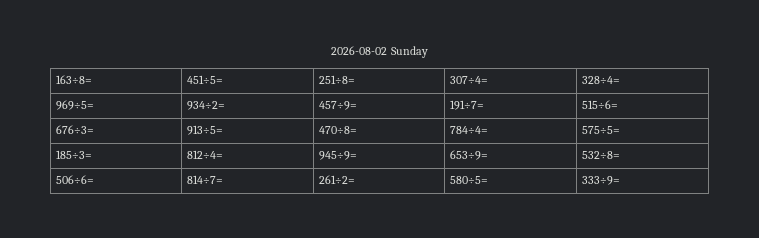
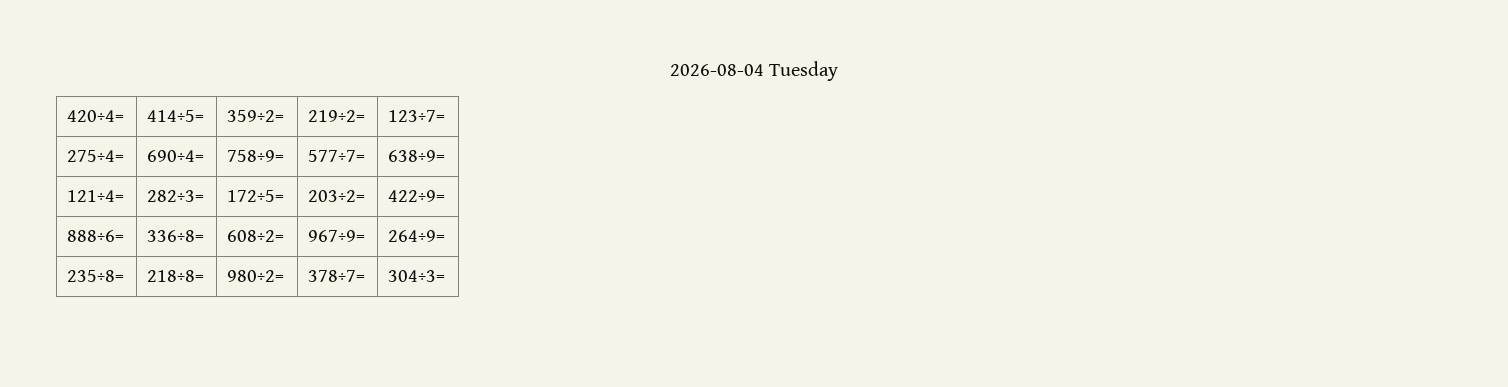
[331,46,428,58] [55,75,92,84] [186,75,223,84] [318,75,355,84] [449,76,488,84] [581,76,620,84] [55,100,94,110] [186,101,225,110] [318,101,357,110] [449,100,484,110] [581,100,618,109] [55,125,94,134] [186,125,223,135] [318,126,357,134] [449,126,488,134] [581,126,620,134] [55,150,92,159] [186,150,223,159] [318,151,357,160] [449,150,488,160] [581,151,620,159] [55,175,94,184] [186,175,223,184] [318,175,355,184] [449,176,488,184] [581,176,620,185] 2026-08-02 Sunday // 163÷8= | 451÷5= | 251÷8= | 307÷4= | 328÷4= // 969÷5= | 934÷2= | 457÷9= | 191÷7= | 515÷6= // 676÷3= | 913÷5= | 470÷8= | 784÷4= | 575÷5= // 185÷3= | 812÷4= | 945÷9= | 653÷9= | 532÷8= // 506÷6= | 814÷7= | 261÷2= | 580÷5= | 333÷9= -> [669,61,839,81] [67,110,125,122] [147,110,205,122] [227,110,285,122] [308,110,366,122] [388,110,446,122] [67,150,125,162] [147,150,205,162] [227,150,285,162] [308,150,366,162] [388,150,446,162] [67,190,125,202] [147,190,205,202] [227,190,285,202] [308,190,366,202] [388,190,446,202] [67,230,125,242] [147,230,205,242] [227,230,285,242] [308,230,366,242] [388,230,446,242] [67,270,125,282] [147,270,205,282] [227,270,285,282] [308,270,366,282] [388,270,446,282] 2026-08-04 Tuesday // 420÷4= | 414÷5= | 359÷2= | 219÷2= | 123÷7= // 275÷4= | 690÷4= | 758÷9= | 577÷7= | 638÷9= // 121÷4= | 282÷3= | 172÷5= | 203÷2= | 422÷9= // 888÷6= | 336÷8= | 608÷2= | 967÷9= | 264÷9= // 235÷8= | 218÷8= | 980÷2= | 378÷7= | 304÷3=

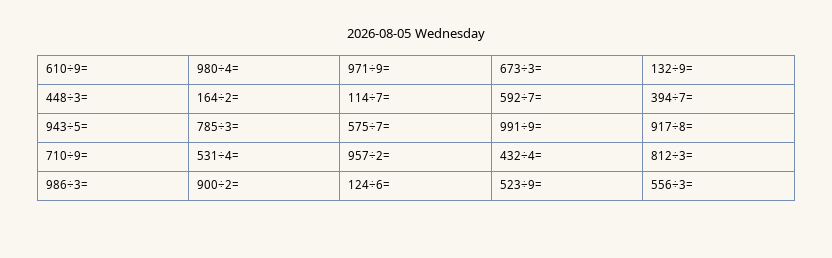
[669,61,839,81] [67,110,125,122] [147,110,205,122] [227,110,285,122] [308,110,366,122] [388,110,446,122] [67,150,125,162] [147,150,205,162] [227,150,285,162] [308,150,366,162] [388,150,446,162] [67,190,125,202] [147,190,205,202] [227,190,285,202] [308,190,366,202] [388,190,446,202] [67,230,125,242] [147,230,205,242] [227,230,285,242] [308,230,366,242] [388,230,446,242] [67,270,125,282] [147,270,205,282] [227,270,285,282] [308,270,366,282] [388,270,446,282] 2026-08-04 Tuesday // 420÷4= | 414÷5= | 359÷2= | 219÷2= | 123÷7= // 275÷4= | 690÷4= | 758÷9= | 577÷7= | 638÷9= // 121÷4= | 282÷3= | 172÷5= | 203÷2= | 422÷9= // 888÷6= | 336÷8= | 608÷2= | 967÷9= | 264÷9= // 235÷8= | 218÷8= | 980÷2= | 378÷7= | 304÷3= -> [347,28,485,41] [46,64,89,73] [197,64,240,73] [348,64,391,73] [500,64,543,73] [651,64,694,73] [46,93,89,102] [197,93,240,102] [348,93,391,102] [500,93,543,102] [651,93,694,102] [46,122,89,131] [197,122,240,131] [348,122,391,131] [500,122,543,131] [651,122,694,131] [46,151,89,160] [197,151,240,160] [348,151,391,160] [500,151,543,160] [651,151,694,160] [46,180,89,189] [197,180,240,189] [348,180,391,189] [500,180,543,189] [651,180,694,189] 2026-08-05 Wednesday // 610÷9= | 980÷4= | 971÷9= | 673÷3= | 132÷9= // 448÷3= | 164÷2= | 114÷7= | 592÷7= | 394÷7= // 943÷5= | 785÷3= | 575÷7= | 991÷9= | 917÷8= // 710÷9= | 531÷4= | 957÷2= | 432÷4= | 812÷3= // 986÷3= | 900÷2= | 124÷6= | 523÷9= | 556÷3=

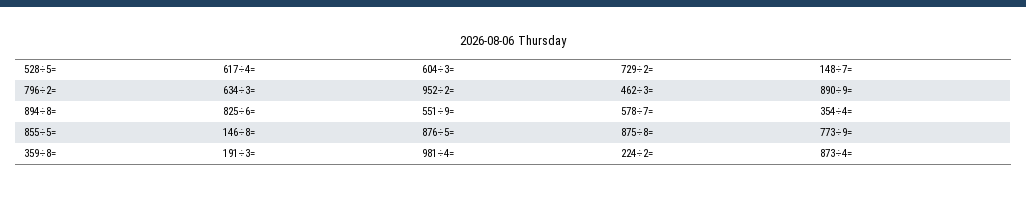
[347,28,485,41] [46,64,89,73] [197,64,240,73] [348,64,391,73] [500,64,543,73] [651,64,694,73] [46,93,89,102] [197,93,240,102] [348,93,391,102] [500,93,543,102] [651,93,694,102] [46,122,89,131] [197,122,240,131] [348,122,391,131] [500,122,543,131] [651,122,694,131] [46,151,89,160] [197,151,240,160] [348,151,391,160] [500,151,543,160] [651,151,694,160] [46,180,89,189] [197,180,240,189] [348,180,391,189] [500,180,543,189] [651,180,694,189] 2026-08-05 Wednesday // 610÷9= | 980÷4= | 971÷9= | 673÷3= | 132÷9= // 448÷3= | 164÷2= | 114÷7= | 592÷7= | 394÷7= // 943÷5= | 785÷3= | 575÷7= | 991÷9= | 917÷8= // 710÷9= | 531÷4= | 957÷2= | 432÷4= | 812÷3= // 986÷3= | 900÷2= | 124÷6= | 523÷9= | 556÷3= -> [460,35,567,48] [23,65,56,73] [222,65,255,73] [421,65,454,73] [620,65,653,73] [819,65,852,73] [23,86,56,94] [222,86,255,94] [421,86,454,94] [620,86,653,94] [819,86,852,94] [23,107,56,115] [222,107,255,115] [421,107,454,115] [620,107,653,115] [819,107,852,115] [23,128,56,136] [222,128,255,136] [421,128,454,136] [620,128,653,136] [819,128,852,136] [23,149,56,157] [222,149,255,157] [421,149,454,157] [620,149,653,157] [819,149,852,157] 2026-08-06 Thursday // 528÷5= | 617÷4= | 604÷3= | 729÷2= | 148÷7= // 796÷2= | 634÷3= | 952÷2= | 462÷3= | 890÷9= // 894÷8= | 825÷6= | 551÷9= | 578÷7= | 354÷4= // 855÷5= | 146÷8= | 876÷5= | 875÷8= | 773÷9= // 359÷8= | 191÷3= | 981÷4= | 224÷2= | 873÷4=

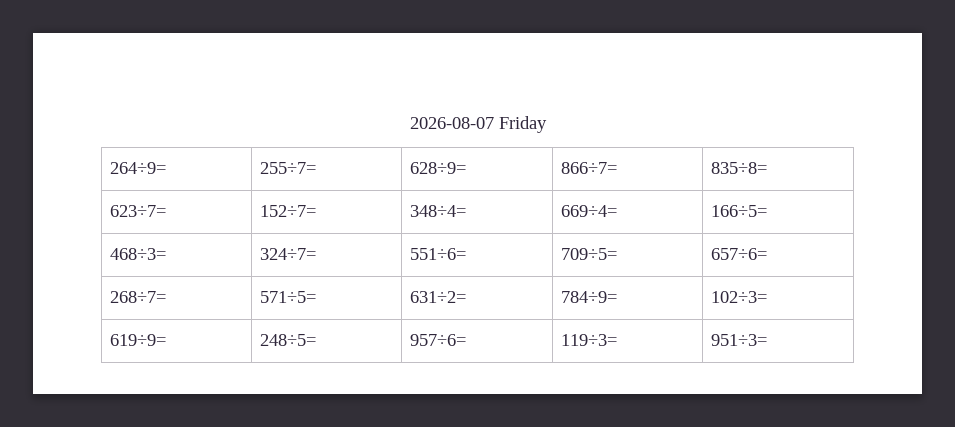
[460,35,567,48] [23,65,56,73] [222,65,255,73] [421,65,454,73] [620,65,653,73] [819,65,852,73] [23,86,56,94] [222,86,255,94] [421,86,454,94] [620,86,653,94] [819,86,852,94] [23,107,56,115] [222,107,255,115] [421,107,454,115] [620,107,653,115] [819,107,852,115] [23,128,56,136] [222,128,255,136] [421,128,454,136] [620,128,653,136] [819,128,852,136] [23,149,56,157] [222,149,255,157] [421,149,454,157] [620,149,653,157] [819,149,852,157] 2026-08-06 Thursday // 528÷5= | 617÷4= | 604÷3= | 729÷2= | 148÷7= // 796÷2= | 634÷3= | 952÷2= | 462÷3= | 890÷9= // 894÷8= | 825÷6= | 551÷9= | 578÷7= | 354÷4= // 855÷5= | 146÷8= | 876÷5= | 875÷8= | 773÷9= // 359÷8= | 191÷3= | 981÷4= | 224÷2= | 873÷4= -> [409,116,547,133] [109,162,166,174] [259,162,316,174] [409,162,466,174] [560,162,617,174] [710,162,767,174] [109,205,166,217] [259,205,316,217] [409,205,466,217] [560,205,617,217] [710,205,767,217] [109,248,166,260] [259,248,316,260] [409,248,466,260] [560,248,617,260] [710,248,767,260] [109,291,166,303] [259,291,316,303] [409,291,466,303] [560,291,617,303] [710,291,767,303] [109,334,166,346] [259,334,316,346] [409,334,466,346] [560,334,617,346] [710,334,767,346] 2026-08-07 Friday // 264÷9= | 255÷7= | 628÷9= | 866÷7= | 835÷8= // 623÷7= | 152÷7= | 348÷4= | 669÷4= | 166÷5= // 468÷3= | 324÷7= | 551÷6= | 709÷5= | 657÷6= // 268÷7= | 571÷5= | 631÷2= | 784÷9= | 102÷3= // 619÷9= | 248÷5= | 957÷6= | 119÷3= | 951÷3=

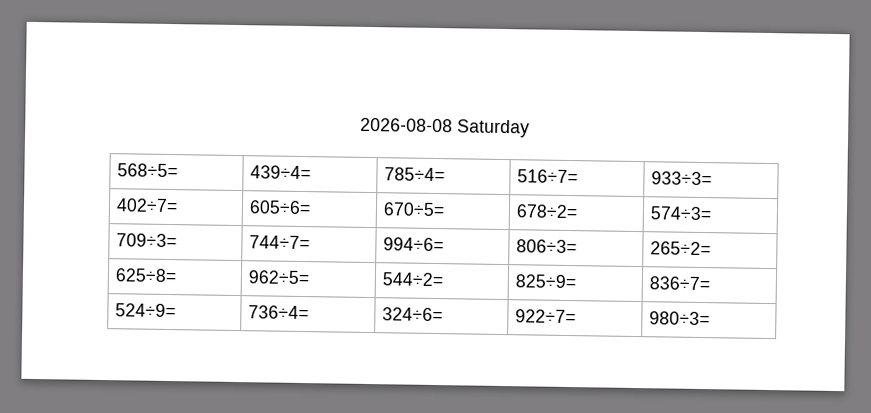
[409,116,547,133] [109,162,166,174] [259,162,316,174] [409,162,466,174] [560,162,617,174] [710,162,767,174] [109,205,166,217] [259,205,316,217] [409,205,466,217] [560,205,617,217] [710,205,767,217] [109,248,166,260] [259,248,316,260] [409,248,466,260] [560,248,617,260] [710,248,767,260] [109,291,166,303] [259,291,316,303] [409,291,466,303] [560,291,617,303] [710,291,767,303] [109,334,166,346] [259,334,316,346] [409,334,466,346] [560,334,617,346] [710,334,767,346] 2026-08-07 Friday // 264÷9= | 255÷7= | 628÷9= | 866÷7= | 835÷8= // 623÷7= | 152÷7= | 348÷4= | 669÷4= | 166÷5= // 468÷3= | 324÷7= | 551÷6= | 709÷5= | 657÷6= // 268÷7= | 571÷5= | 631÷2= | 784÷9= | 102÷3= // 619÷9= | 248÷5= | 957÷6= | 119÷3= | 951÷3= -> [360,117,530,138] [116,163,178,178] [249,165,311,180] [383,167,445,182] [516,169,578,184] [650,171,712,186] [115,198,178,213] [248,200,311,215] [382,202,445,217] [515,204,578,219] [649,206,712,221] [115,233,177,248] [248,235,310,250] [382,237,444,252] [515,239,577,254] [649,241,711,256] [114,268,177,283] [247,270,310,285] [381,272,444,287] [514,274,576,289] [648,276,710,291] [114,303,176,318] [247,305,309,320] [381,307,443,322] [514,309,576,324] [648,311,710,326] 2026-08-08 Saturday // 568÷5= | 439÷4= | 785÷4= | 516÷7= | 933÷3= // 402÷7= | 605÷6= | 670÷5= | 678÷2= | 574÷3= // 709÷3= | 744÷7= | 994÷6= | 806÷3= | 265÷2= // 625÷8= | 962÷5= | 544÷2= | 825÷9= | 836÷7= // 524÷9= | 736÷4= | 324÷6= | 922÷7= | 980÷3=

